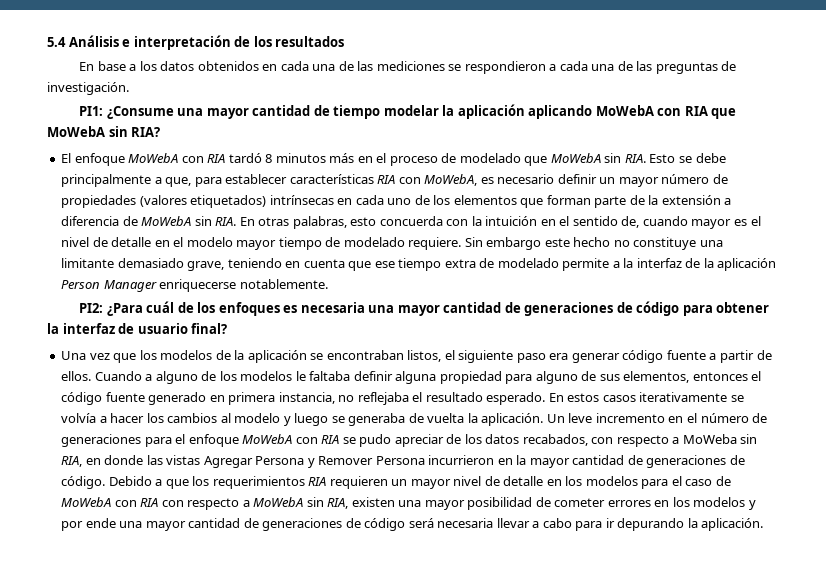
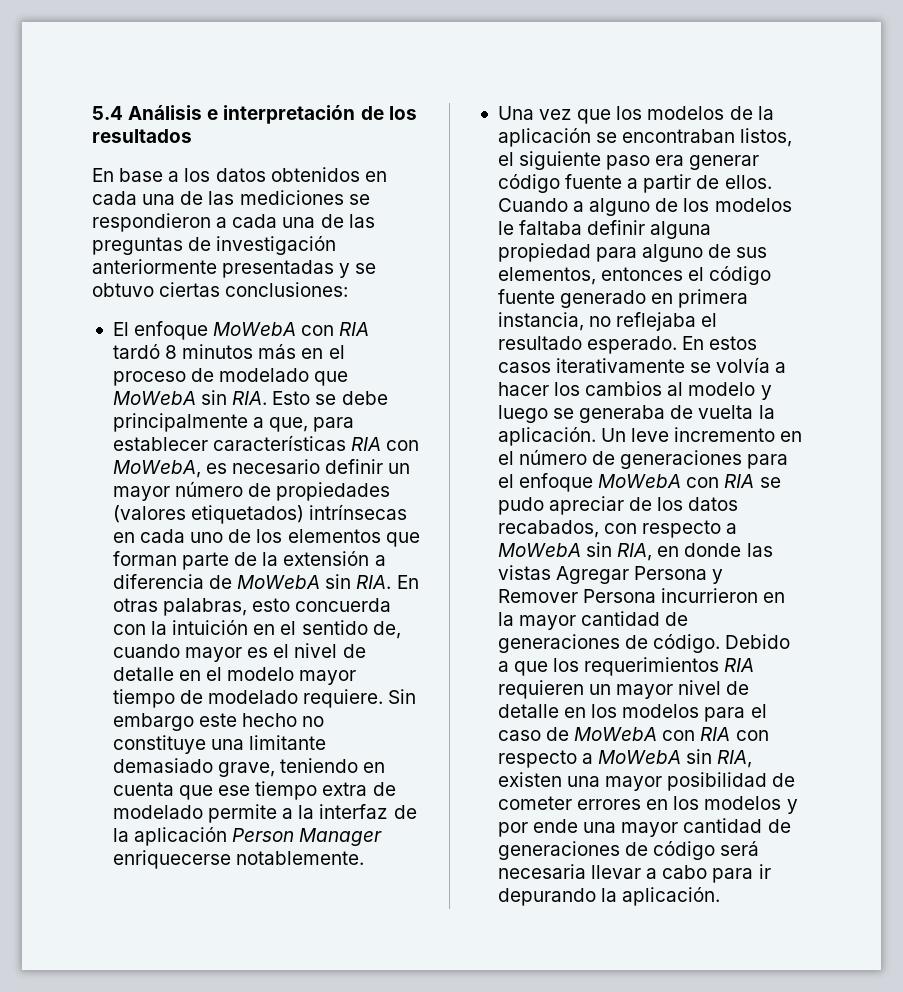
[47,82,129,95] [79,104,737,119] [47,126,161,137] investigación. // PI1: ¿Consume una mayor cantidad de tiempo modelar la aplicación aplicando MoWebA con RIA que MoWebA sin RIA? -> [216,236,337,255] [92,259,377,278] [92,282,349,297] investigación anteriormente presentadas y se obtuvo ciertas conclusiones:
[79,301,770,316] [47,323,228,334] // PI2: ¿Para cuál de los enfoques es necesaria una mayor cantidad de generaciones de código para obtener la interfaz de usuario final? -> (365, 858) none
[682,434,737,444] MoWeba -> [497,543,581,557] MoWebA

